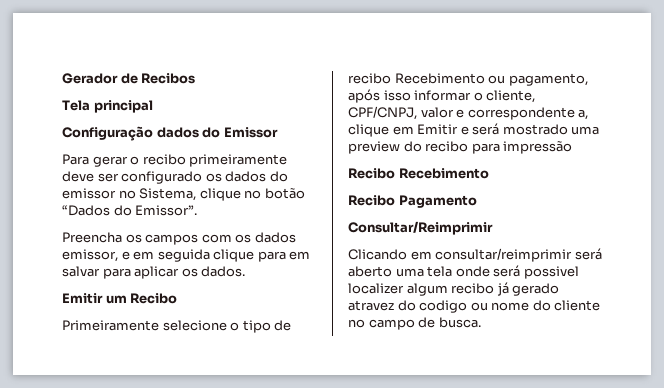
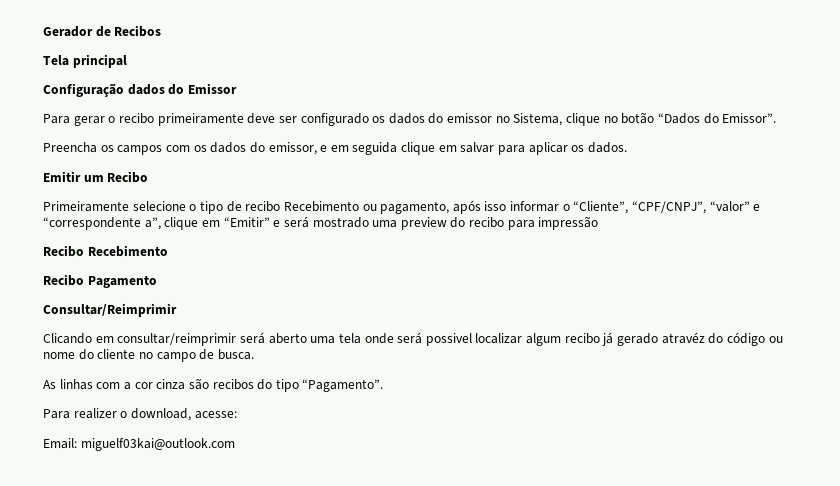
(296, 237) none -> [249,142,265,153] do
[257,251,286,262] para -> (436, 148) none
[486,90,536,103] [348,106,589,120] [348,124,459,137] cliente, CPF/CNPJ, valor e correspondente a, clique em Emitir -> [573,201,761,214] [43,217,270,230] “Cliente”, “CPF/CNPJ”, “valor” e “correspondente a”, clique em “Emitir”
[348,283,404,294] localizer -> [475,333,523,344] localizar
[348,300,468,313] atravez do codigo -> [661,332,765,346] atravéz do código
(481, 322) none -> [43,378,384,392] [43,408,237,421] [43,438,235,451] // As linhas com a cor cinza são recibos do tipo “Pagamento”. // Para realizer o download, acesse: // Email: miguelf03kai@outlook.com

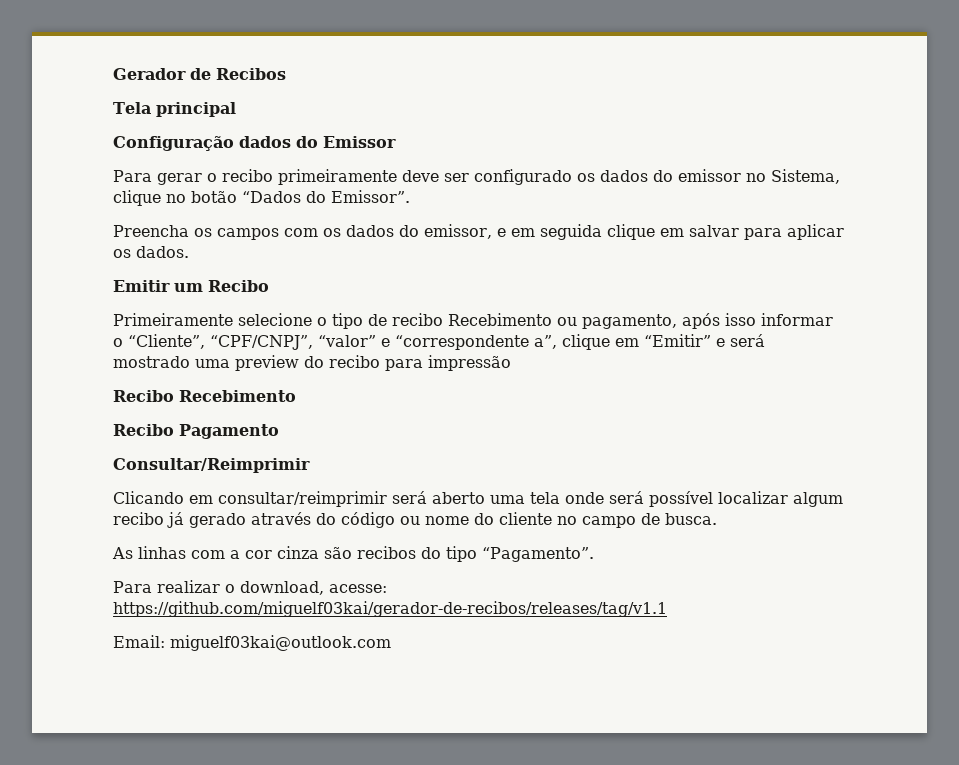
[425,333,472,346] possivel -> [649,491,713,507] possível
[661,332,705,344] atravéz -> [251,512,311,525] através
[73,408,117,419] realizer -> [157,580,220,593] realizar
(237, 415) none -> [113,601,667,617] https://github.com/miguelf03kai/gerador-de-recibos/releases/tag/v1.1

